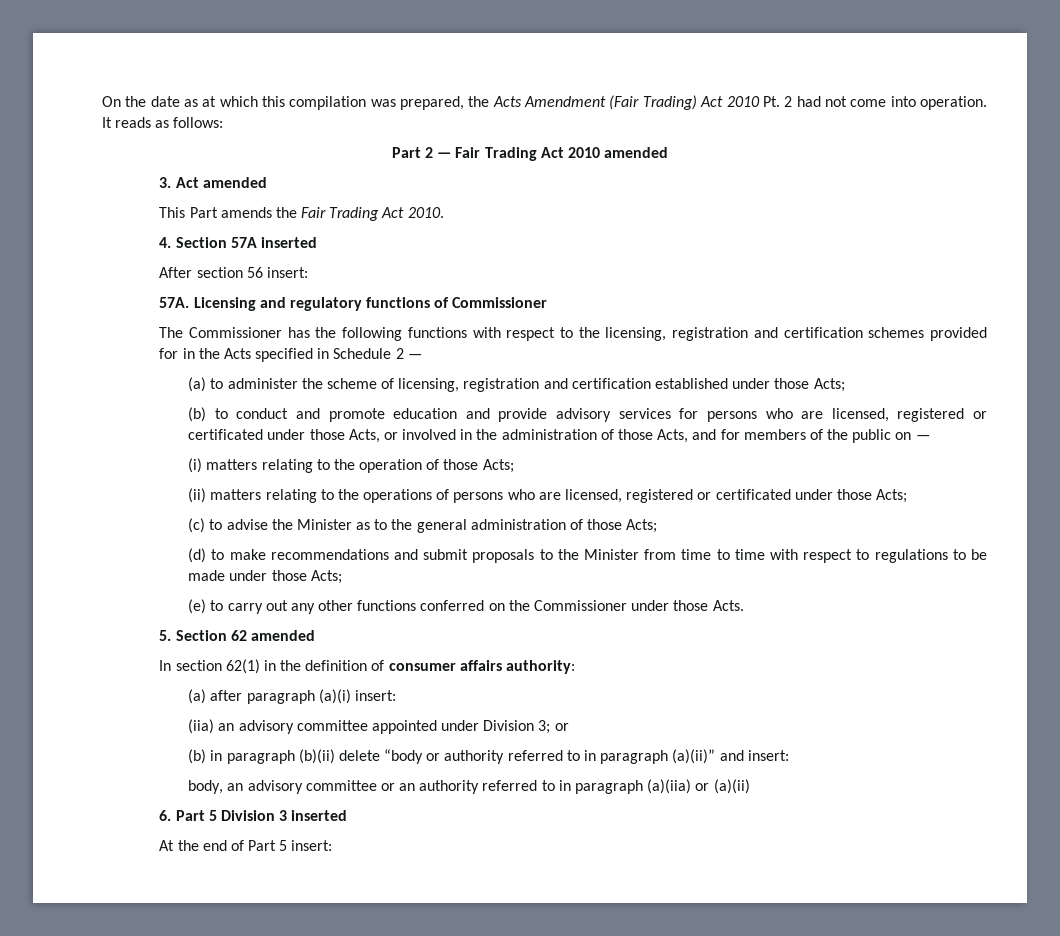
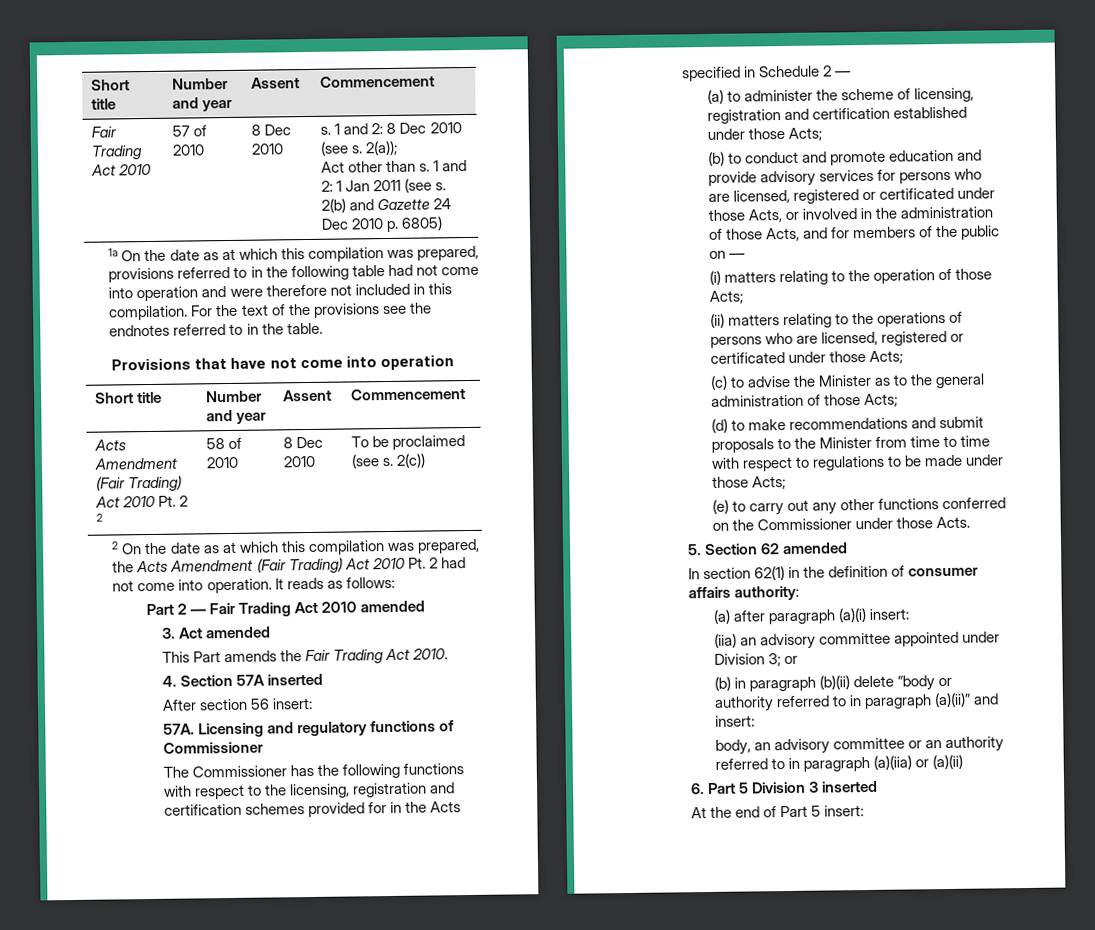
(101, 101) none -> [91,79,131,91] [91,98,117,110] [172,77,230,90] [172,97,234,112] [251,77,301,89] [320,75,436,88] [91,126,118,138] [91,145,144,160] [91,163,153,176] [172,125,208,137] [172,144,206,156] [251,124,292,136] [251,143,285,155] [320,122,462,135] [320,140,399,156] [321,159,468,173] [321,178,447,193] [321,198,452,213] [321,216,444,232] [108,245,479,263] [108,264,479,283] [108,283,452,302] [108,302,432,321] [109,322,323,337] [110,355,455,371] [95,391,163,404] [206,390,264,403] [206,409,268,424] [283,389,333,402] [351,388,467,401] [94,439,127,451] [94,457,179,470] [96,475,183,492] [95,495,189,508] [96,513,104,522] [206,437,243,450] [206,456,240,469] [283,436,324,449] [283,455,317,468] [351,435,466,450] [351,453,427,469] [111,541,120,550] Short title | Number and year | Assent | Commencement // Fair Trading Act 2010 | 57 of 2010 | 8 Dec 2010 | s. 1 and 2: 8 Dec 2010 (see s. 2(a)); // Act other than s. 1 and 2: 1 Jan 2011 (see s. 2(b) and Gazette 24 Dec 2010 p. 6805) // 1a On the date as at which this compilation was prepared, provisions referred to in the following table had not come into operation and were therefore not included in this compilation. For the text of the provisions see the endnotes referred to in the table. // Provisions that have not come into operation // Short title | Number and year | Assent | Commencement // Acts Amendment (Fair Trading) Act 2010 Pt. 2 2 | 58 of 2010 | 8 Dec 2010 | To be proclaimed (see s. 2(c)) // 2

